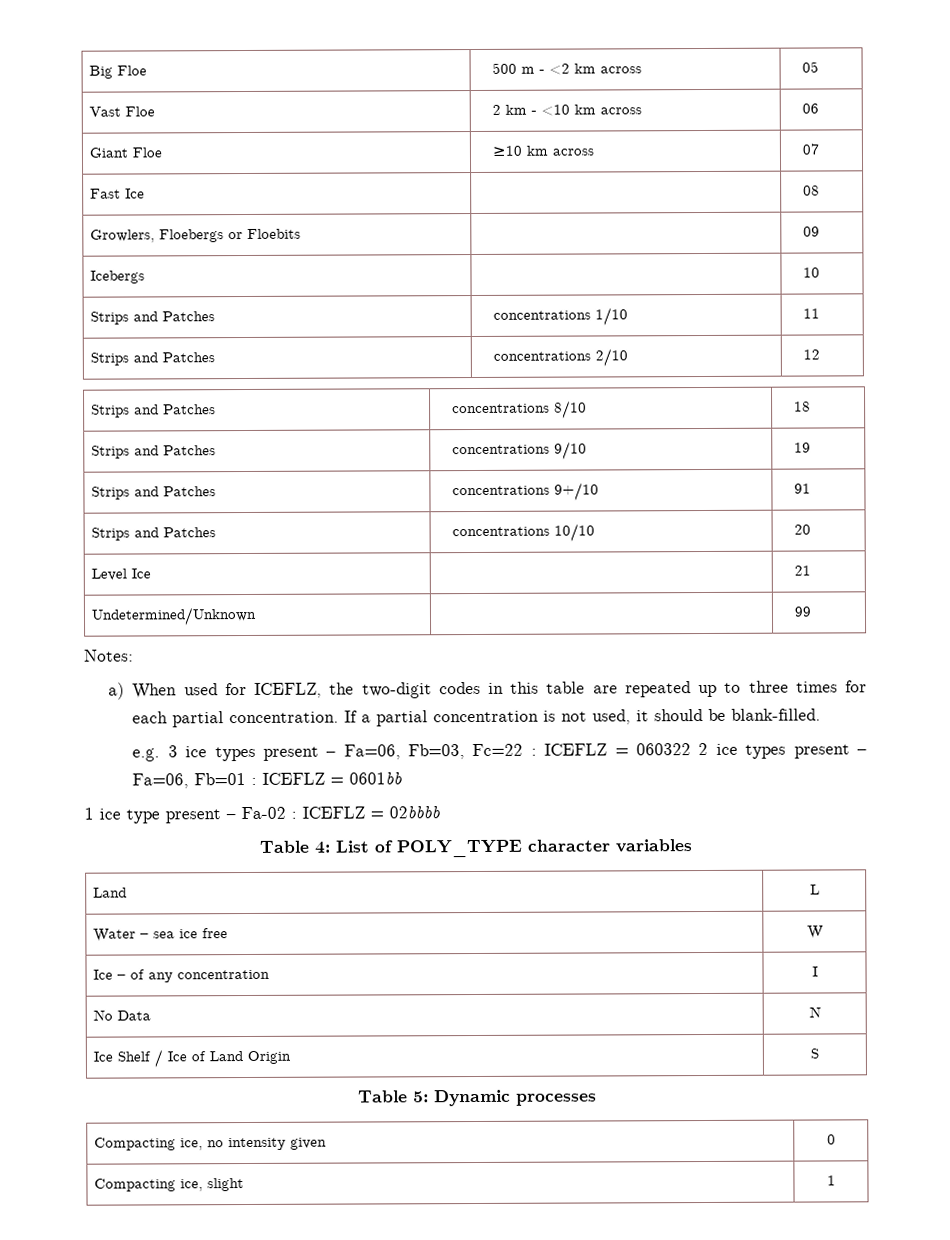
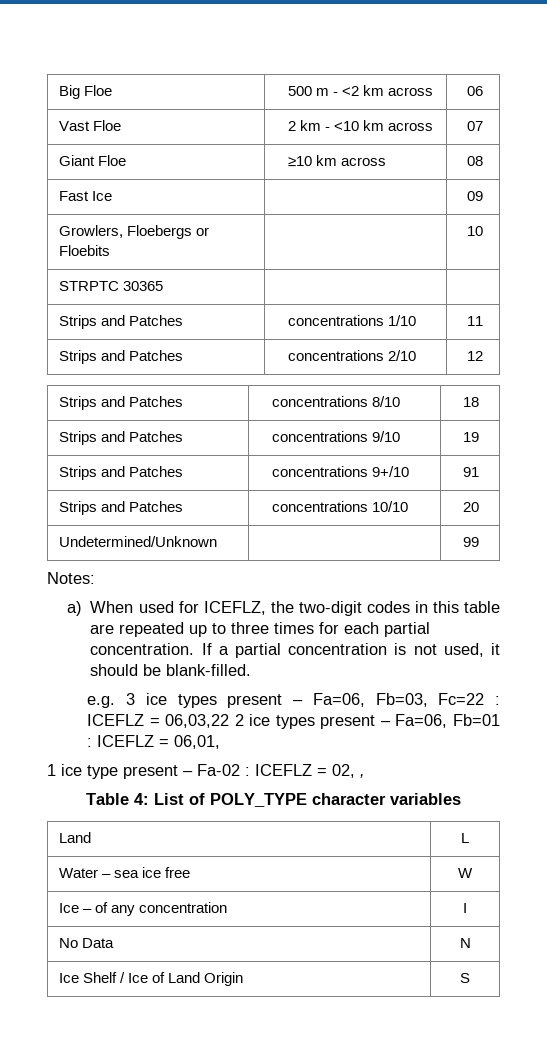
[801,61,819,73] 05 -> [466,86,483,96] 06
[801,103,819,114] 06 -> [466,121,483,131] 07
[801,143,819,155] 07 -> [466,156,483,166] 08
[802,185,820,196] 08 -> [466,191,483,201] 09
[802,226,820,237] [90,270,146,284] [802,267,820,278] 09 // Icebergs | | 10 -> [466,226,483,236] [58,281,163,291] 10 // STRPTC 30365 | |
[91,568,152,581] [793,565,811,576] // Level Ice | | 21 -> (479, 507) none
[636,743,692,756] 060322 -> [165,714,230,728] 06,03,22
[349,772,403,785] 0601bb -> [174,735,221,749] 06,01,
[389,806,440,819] 02bbbb -> [332,764,365,778] 02, ,
[358,1089,597,1107] [94,1137,328,1151] [826,1134,836,1145] [94,1178,245,1192] [826,1175,836,1186] // Table 5: Dynamic processes // Compacting ice, no intensity given | 0 // Compacting ice, slight | 1 -> (470, 978) none

